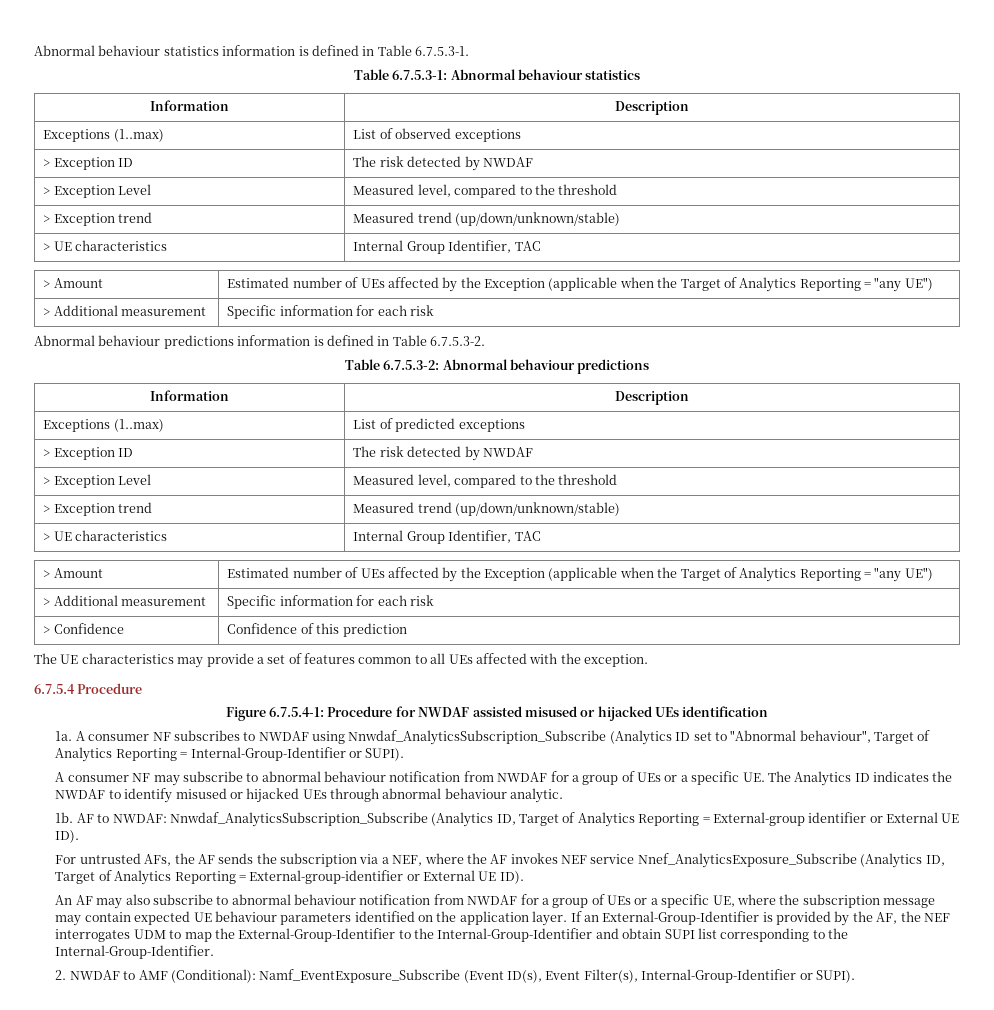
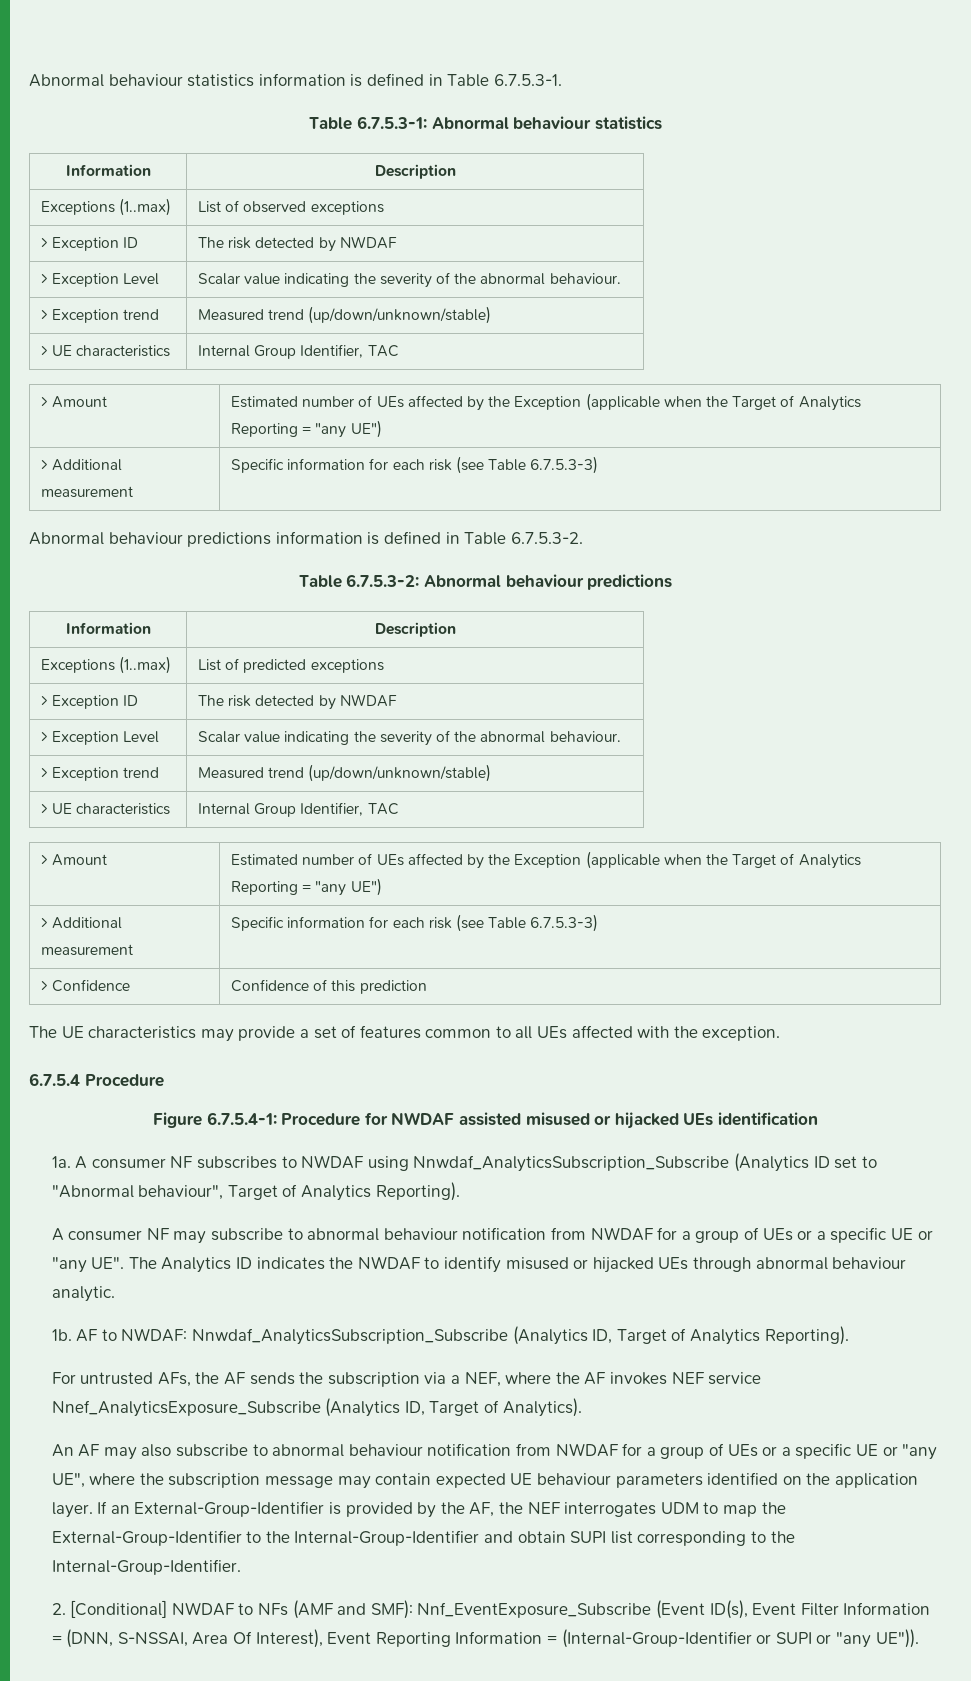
[353,184,618,198] Measured level, compared to the threshold -> [198,272,621,288] Scalar value indicating the severity of the abnormal behaviour.
(434, 310) none -> [456,456,599,474] (see Table 6.7.5.3-3)
[353,474,618,488] Measured level, compared to the threshold -> [198,730,621,746] Scalar value indicating the severity of the abnormal behaviour.
(434, 600) none -> [456,914,599,932] (see Table 6.7.5.3-3)
[115,747,405,761] Reporting = Internal-Group-Identifier or SUPI). -> [375,1182,460,1201] Reporting).
[742,772,765,782] UE. -> [890,1228,933,1240] [51,1257,125,1273] UE or "any UE".
[638,812,960,826] [55,830,80,843] Reporting = External-group identifier or External UE ID). -> [764,1326,849,1345] Reporting).
[114,870,524,885] Analytics Reporting = External-group-identifier or External UE ID). -> [502,1398,582,1417] Analytics).
[712,895,735,907] UE, -> [855,1444,938,1460] [51,1473,85,1488] UE or "any UE",
[69,969,855,983] NWDAF to AMF (Conditional): Namf_EventExposure_Subscribe (Event ID(s), Event Filter(s), Internal-Group-Identifier or SUPI). -> [70,1600,931,1619] [51,1629,919,1648] [Conditional] NWDAF to NFs (AMF and SMF): Nnf_EventExposure_Subscribe (Event ID(s), Event Filter Information = (DNN, S-NSSAI, Area Of Interest), Event Reporting Information = (Internal-Group-Identifier or SUPI or "any UE")).

